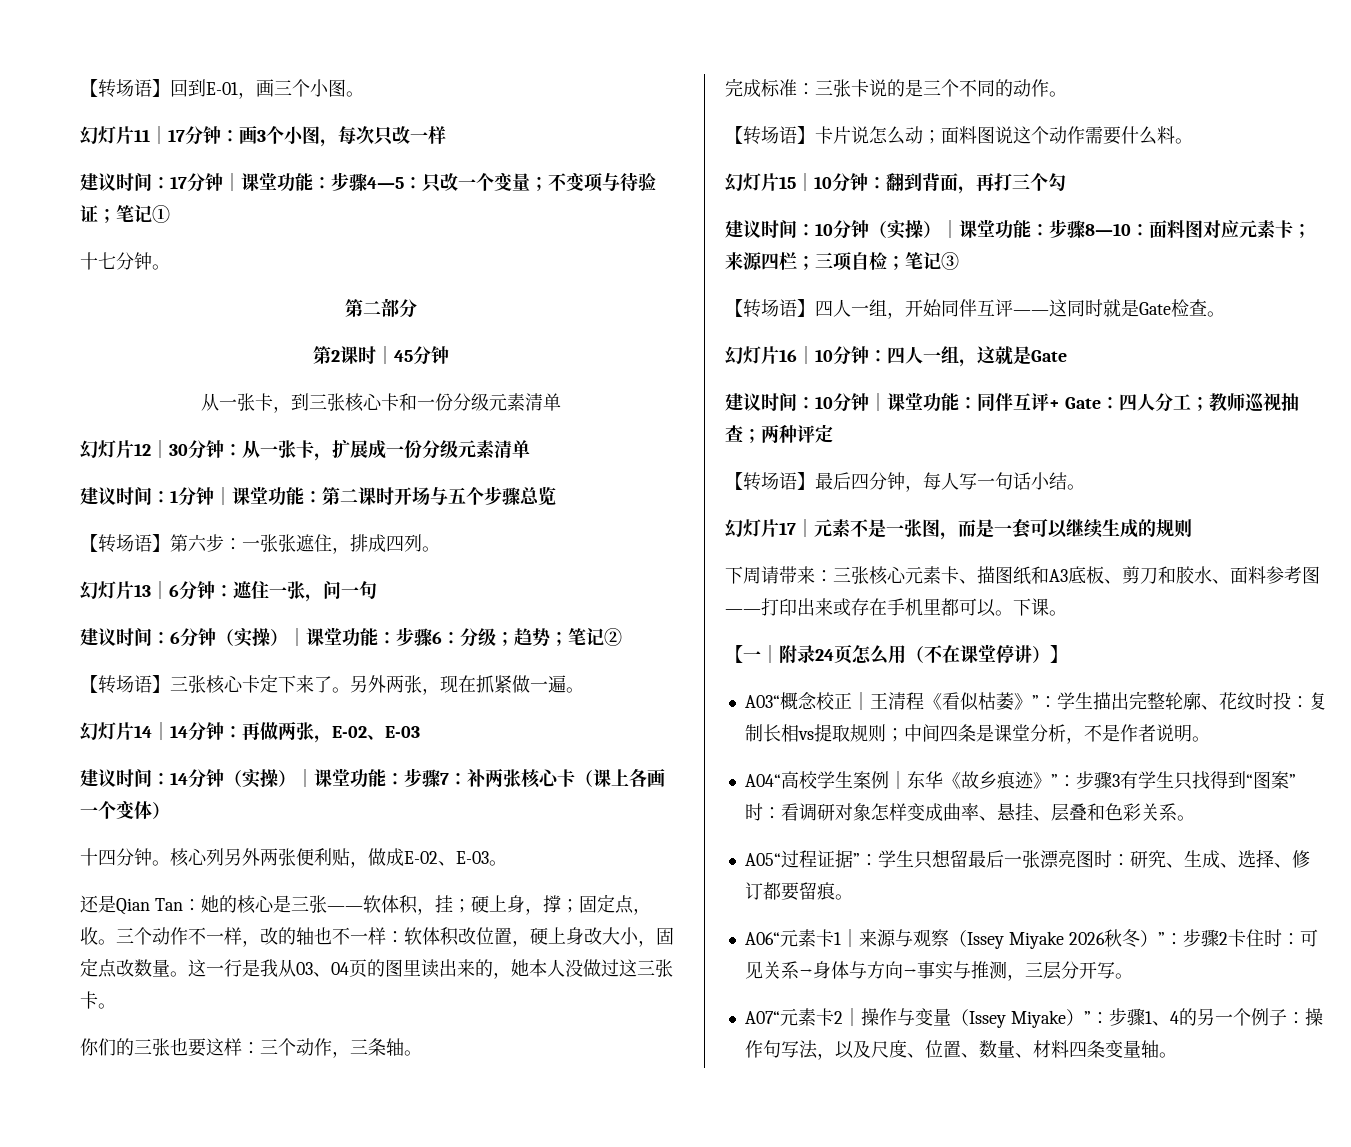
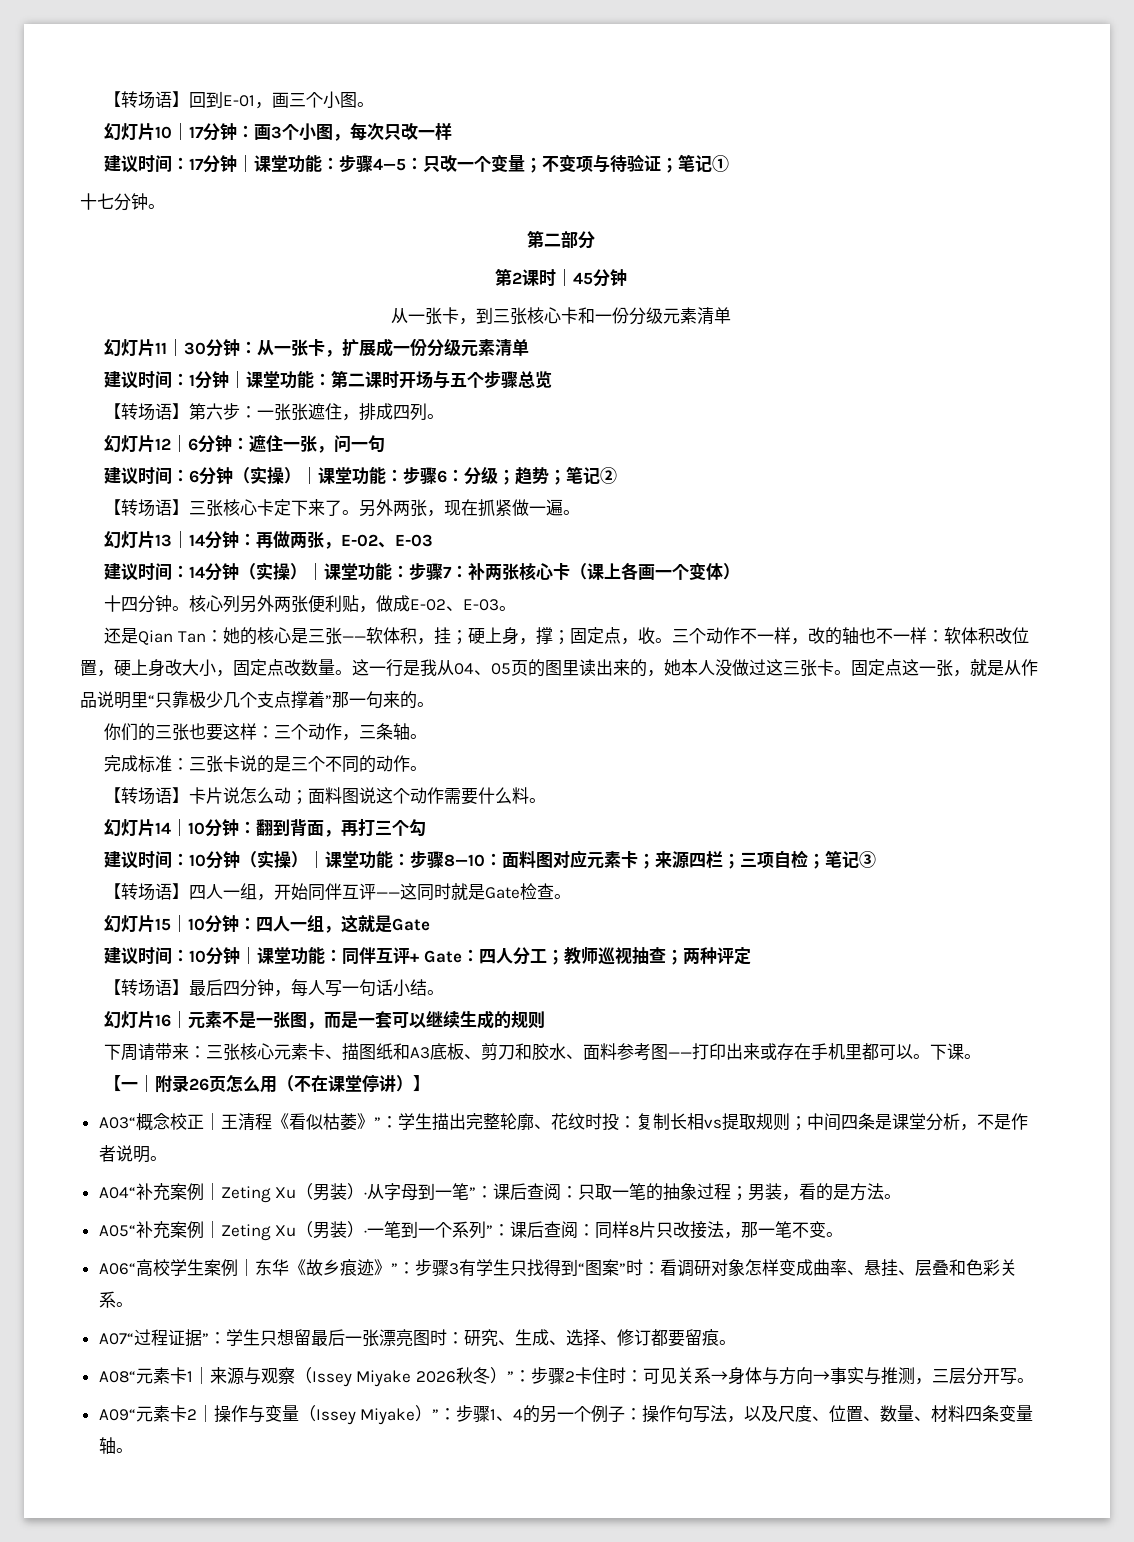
[134,129,150,142] 11 -> [155,126,173,139] 10
[134,443,151,456] 12 -> [155,342,168,354] 11
[134,584,151,597] 13 -> [155,438,172,450] 12
[134,725,152,738] 14 -> [155,534,173,547] 13
[296,962,349,977] 03、04 -> [454,663,511,675] 04、05
(116, 1006) none -> [851,659,1038,677] [80,691,434,709] 固定点这一张，就是从作品说明里“只靠极少几个支点撑着”那一句来的。
[779,176,796,189] 15 -> [155,822,172,834] 14
[779,349,797,362] 16 -> [155,918,172,931] 15
[779,522,796,535] 17 -> [155,1014,172,1027] 16
[815,649,834,661] 24 -> [189,1078,210,1091] 26
(781, 780) none -> [135,1183,902,1203] [98,1221,844,1241] [98,1263,136,1275] 补充案例｜Zeting Xu（男装）·从字母到一笔”：课后查阅：只取一笔的抽象过程；男装，看的是方法。 // A05“补充案例｜Zeting Xu（男装）·一笔到一个系列”：课后查阅：同样8片只改接法，那一笔不变。 // A06“
[744,853,781,866] A05“ -> [98,1333,134,1345] A07“
[744,932,780,945] A06“ -> [98,1371,136,1383] A08“
[744,1011,780,1024] A07“ -> [98,1409,136,1421] A09“

